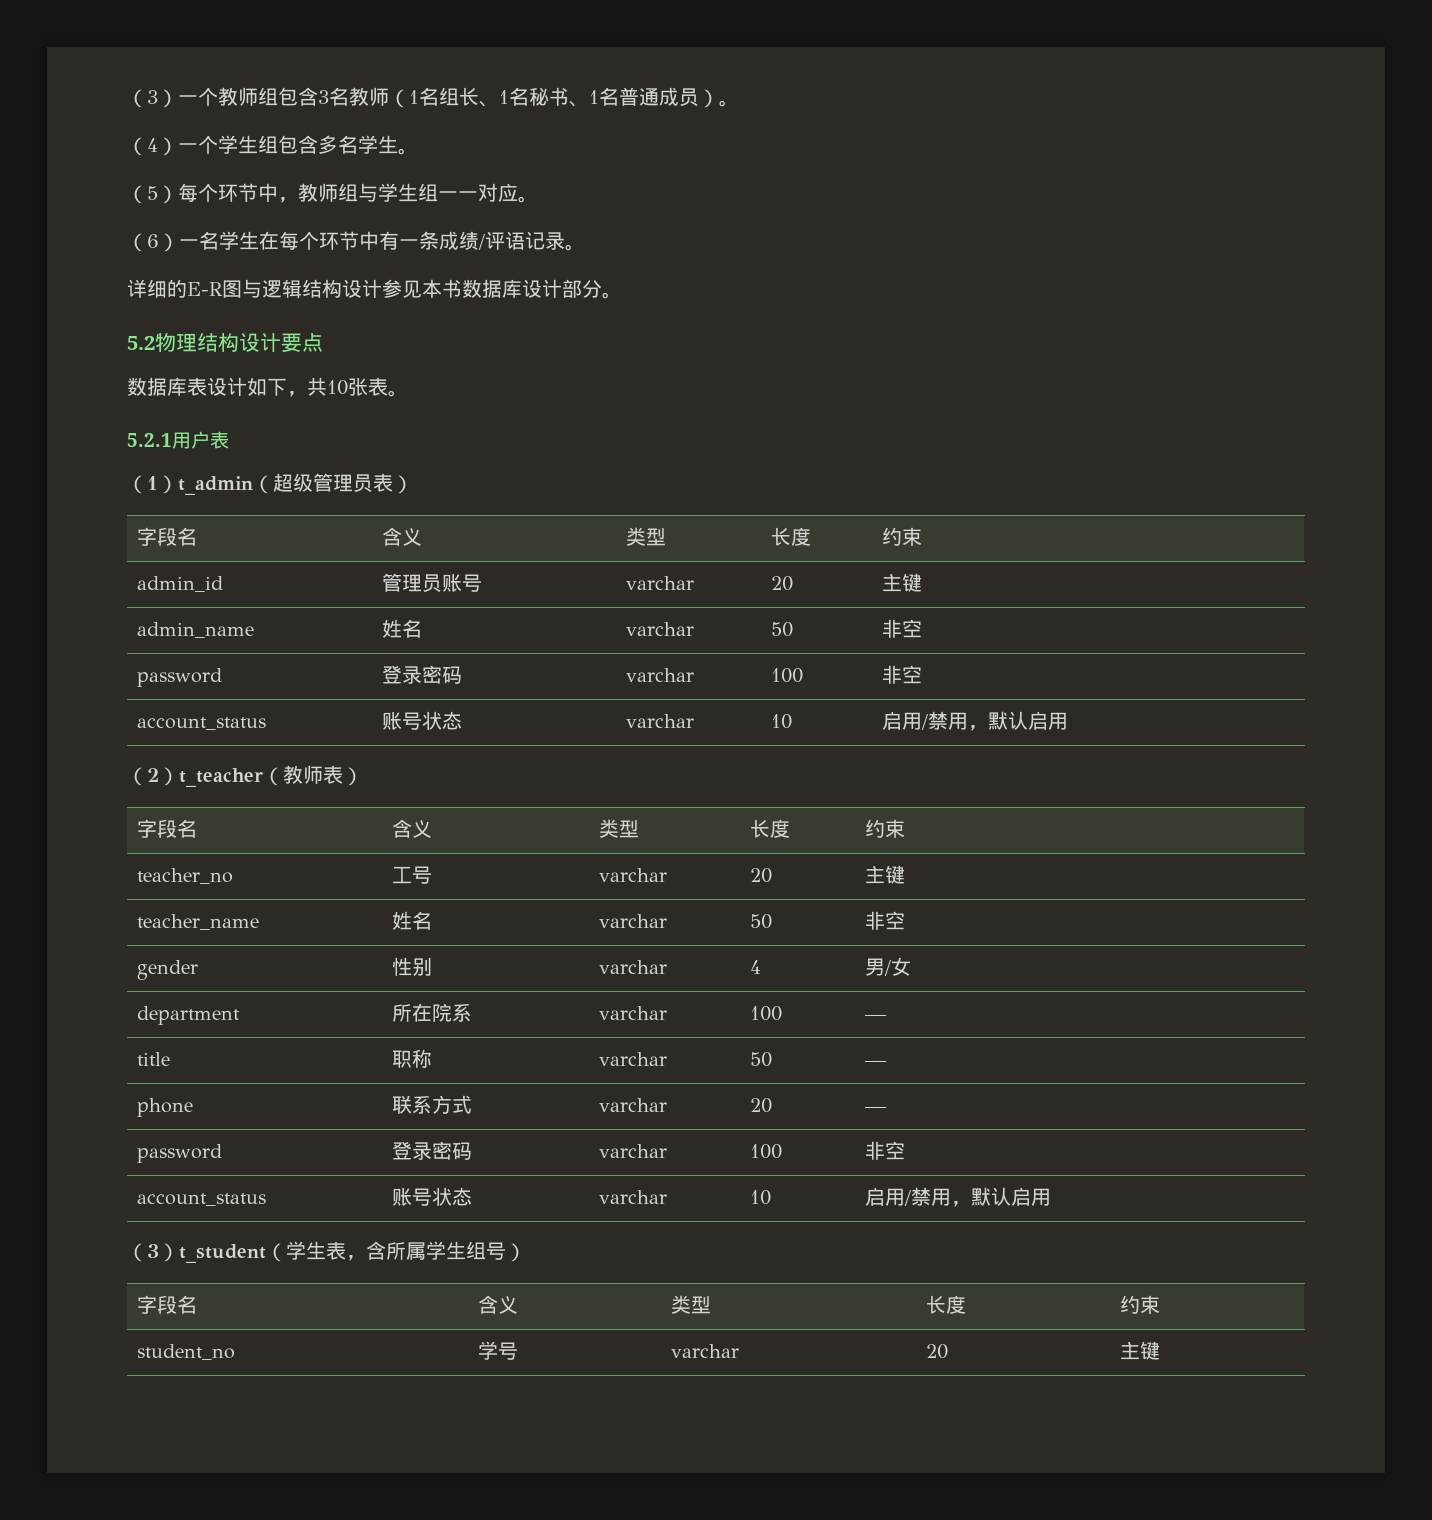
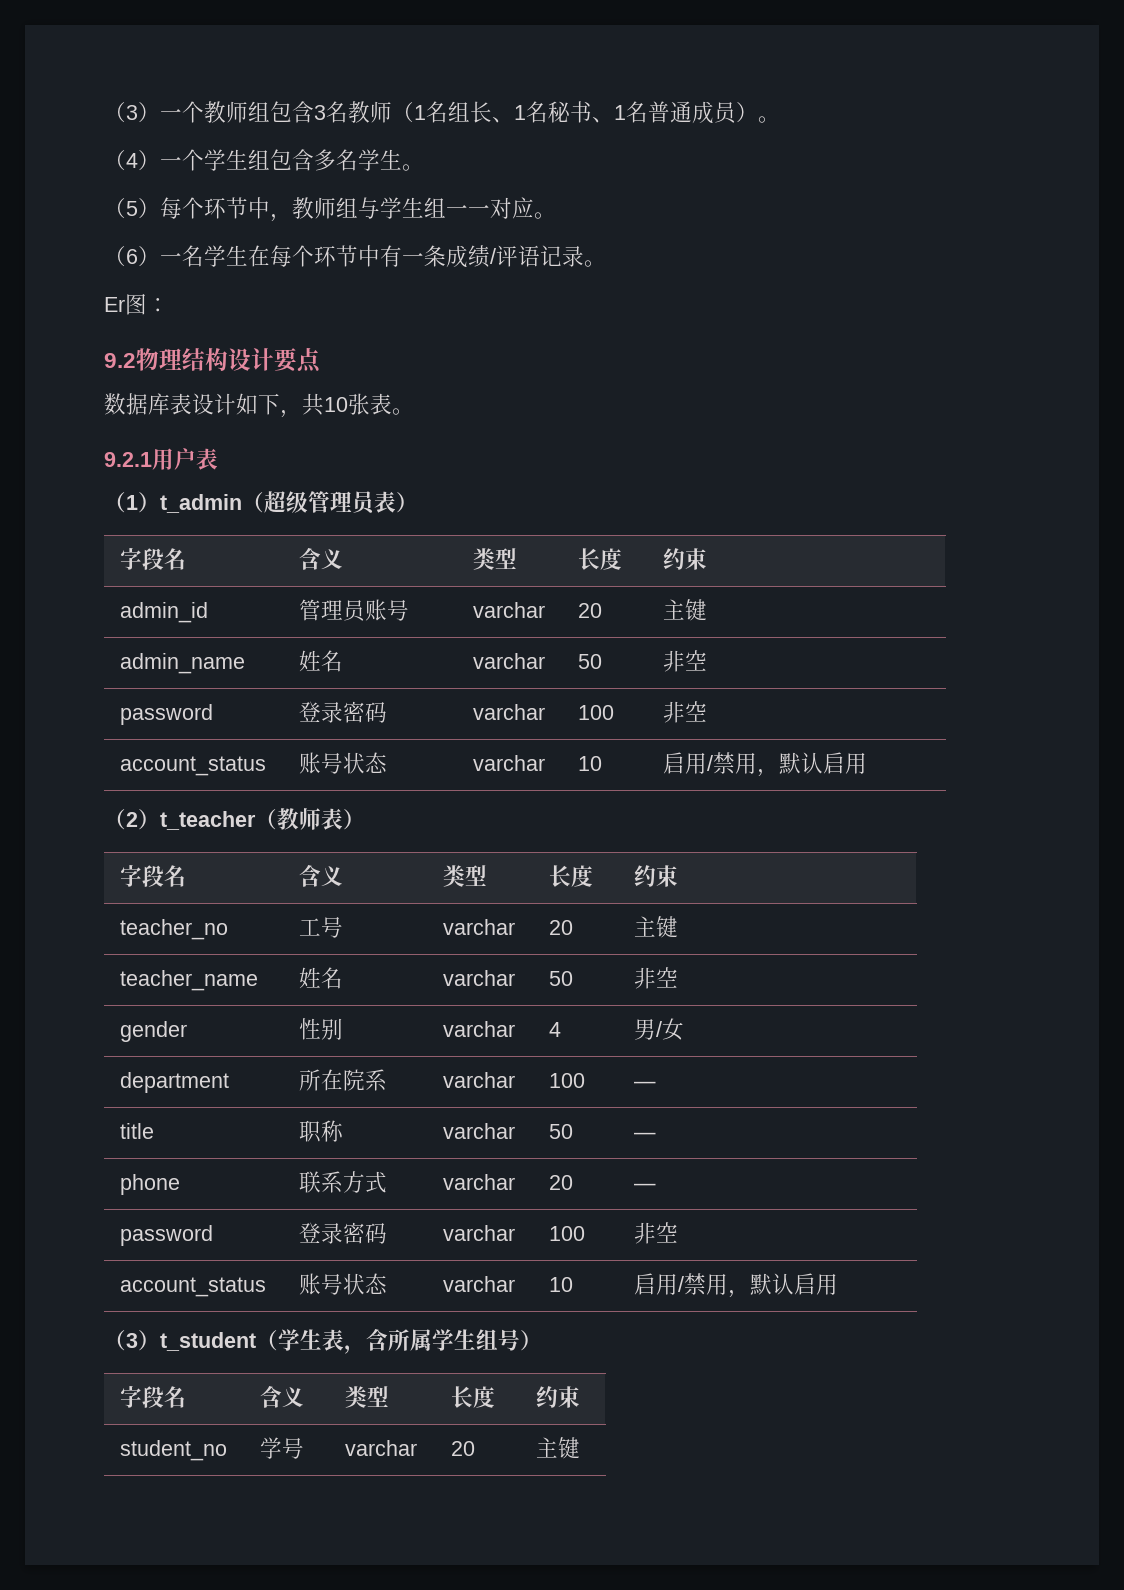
[127,279,622,299] [127,336,155,350] 详细的E-R图与逻辑结构设计参见本书数据库设计部分。 // 5.2 -> [104,293,169,315] [104,353,136,368] Er图： // 9.2
[127,433,172,447] 5.2.1 -> [104,452,152,467] 9.2.1

